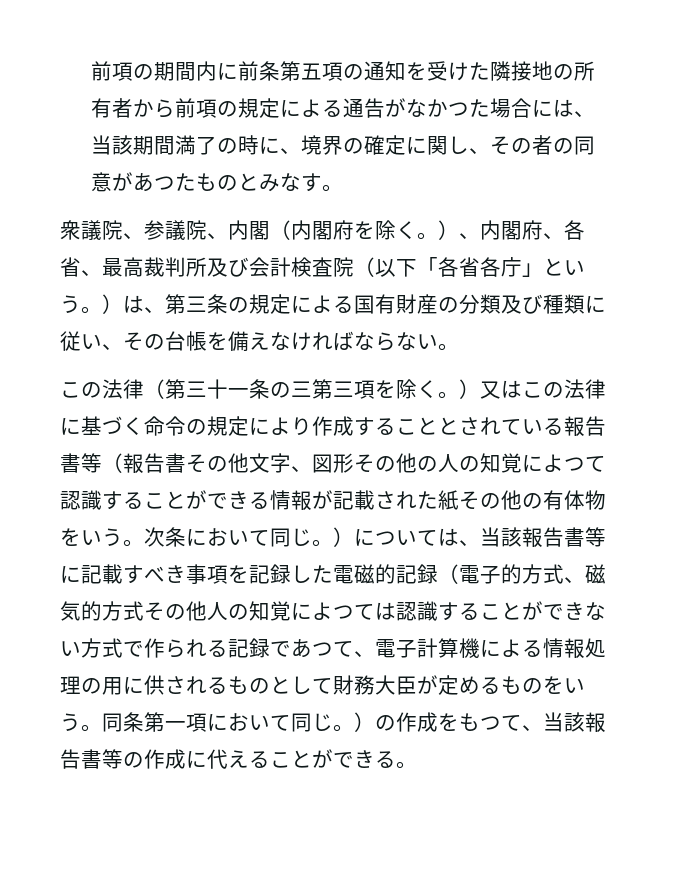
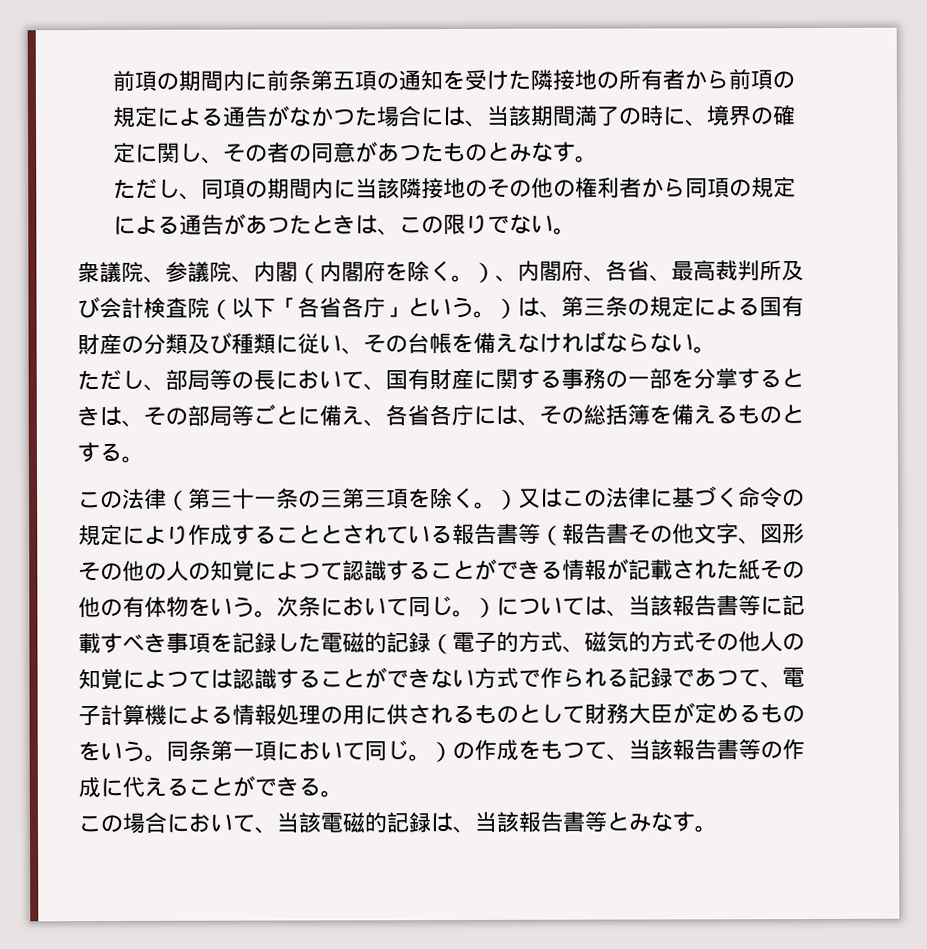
(344, 188) none -> [112,177,796,200] [112,213,576,236] // ただし、同項の期間内に当該隣接地のその他の権利者から同項の規定による通告があつたときは、この限りでない。
(459, 347) none -> [77,367,804,391] [77,404,804,427] [77,442,144,463] // ただし、部局等の長において、国有財産に関する事務の一部を分掌するときは、その部局等ごとに備え、各省各庁には、その総括簿を備えるものとする。
(417, 765) none -> [78,811,718,834] // この場合において、当該電磁的記録は、当該報告書等とみなす。

